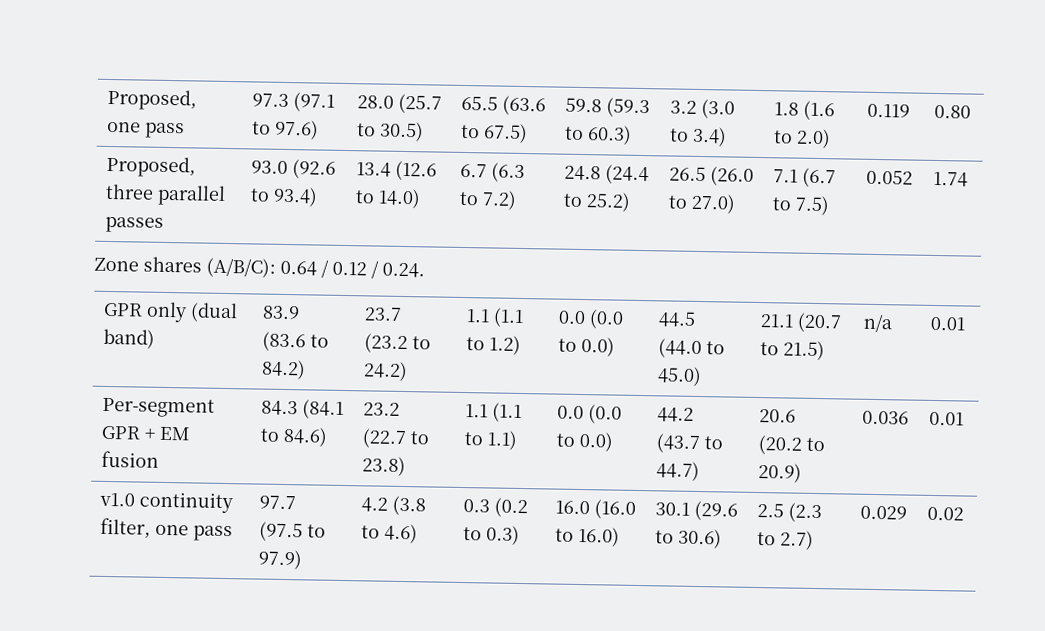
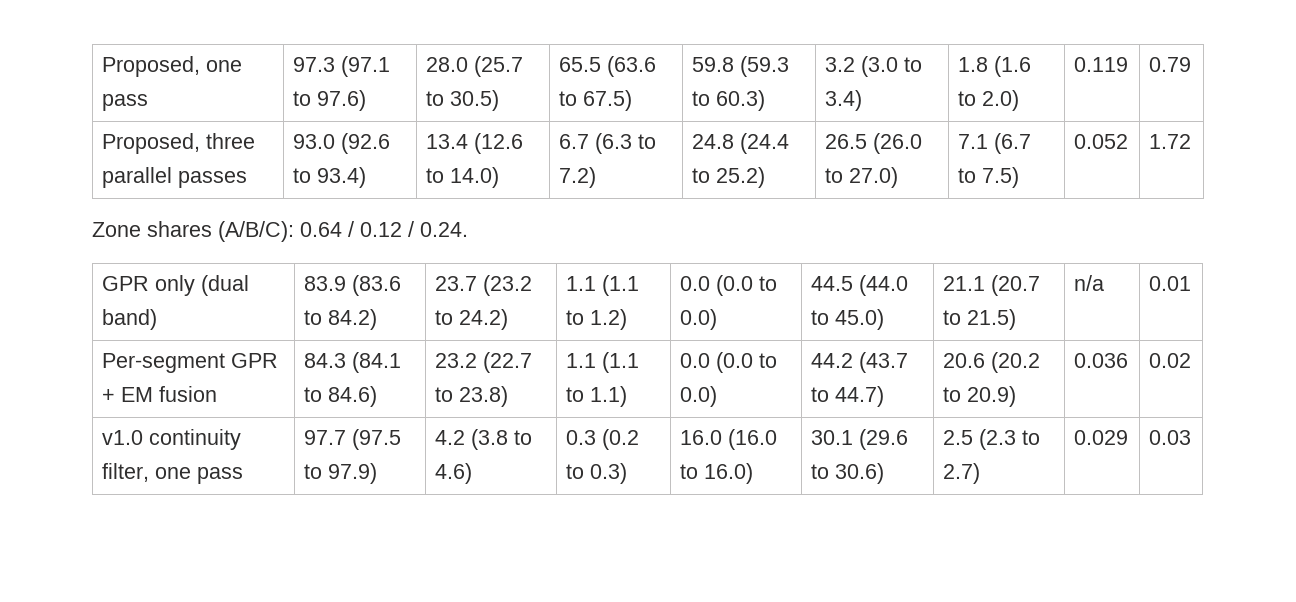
[934,104,972,119] 0.80 -> [1149,57,1192,72] 0.79
[933,171,969,187] 1.74 -> [1149,134,1192,149] 1.72
[929,411,965,426] 0.01 -> [1149,353,1192,368] 0.02
[927,506,965,521] 0.02 -> [1149,430,1192,445] 0.03

